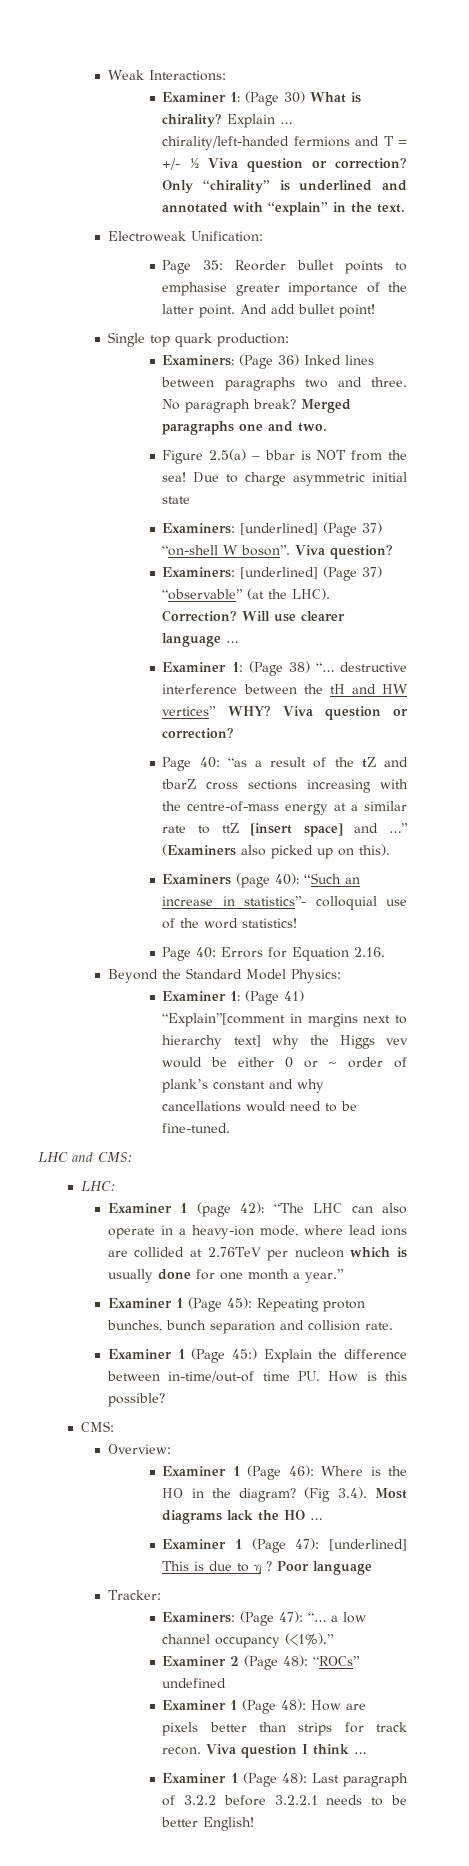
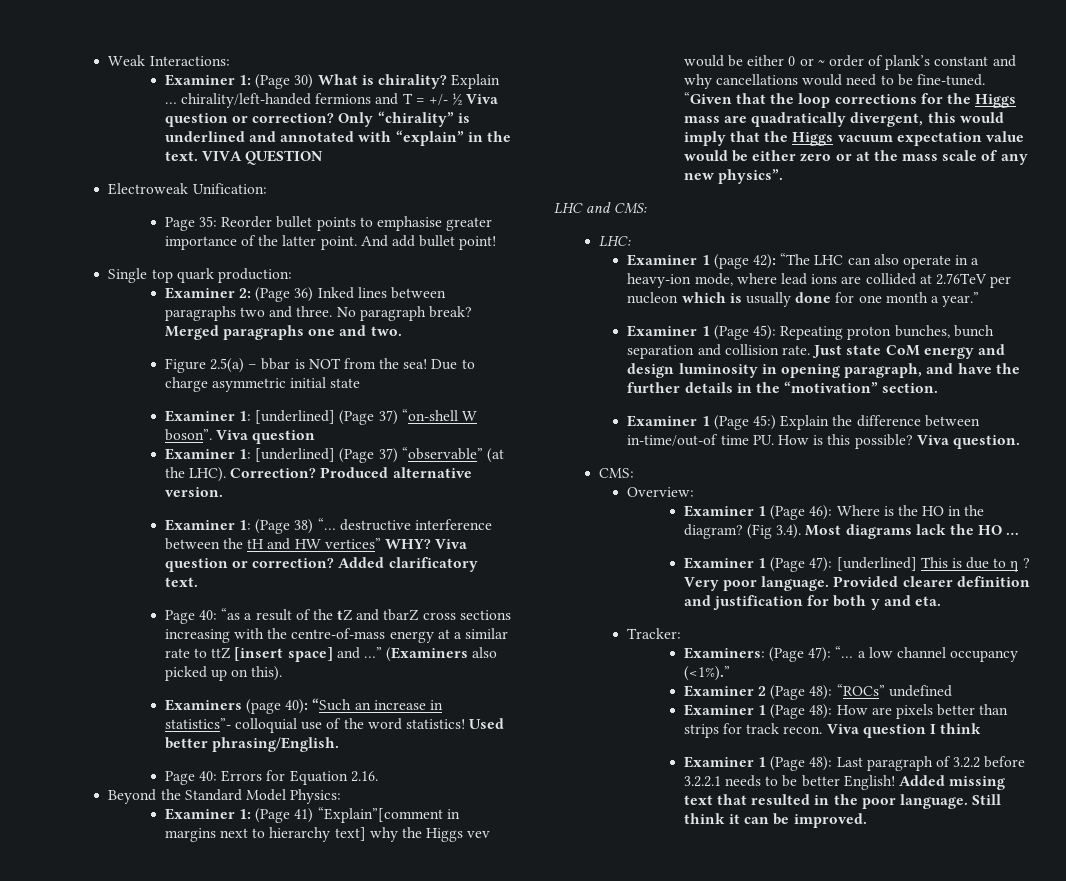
(406, 208) none -> [201,150,324,165] VIVA QUESTION
[162,355,235,366] Examiners: -> [164,287,251,299] Examiner 2:
[162,523,236,534] Examiners: -> [164,410,251,422] Examiner 1:
[330,545,394,559] [162,567,236,578] question? // Examiners: -> [252,430,316,444] [164,448,251,460] question // Examiner 1:
[242,611,346,622] [162,633,239,647] Will use clearer language … -> [320,467,472,478] [164,487,223,497] Produced alternative version.
(235, 733) none -> [338,557,478,572] [164,577,198,587] Added clarificatory text.
(298, 923) none -> [469,718,505,729] [164,737,339,752] Used better phrasing/English.
(231, 1128) none -> [683,92,1017,108] [683,112,1004,127] [683,131,1024,146] [683,150,1028,165] [683,169,783,184] “Given that the loop corrections for the Higgs mass are quadratically divergent, this would imply that the Higgs vacuum expectation value would be either zero or at the mass scale of any new physics”.
(393, 1326) none -> [812,344,1005,359] [627,363,1020,378] [627,381,939,393] Just state CoM energy and design luminosity in opening paragraph, and have the further details in the “motivation” section.
(165, 1400) none -> [916,435,1020,449] Viva question.
[277,1561,373,1575] Poor language -> [683,576,1030,591] [683,595,941,610] Very poor language. Provided clearer definition and justification for both y and eta.
[354,1752,367,1754] … -> (982, 728) none
(255, 1824) none -> [898,775,1006,790] [683,794,1002,809] [683,813,867,828] Added missing text that resulted in the poor language. Still think it can be improved.

